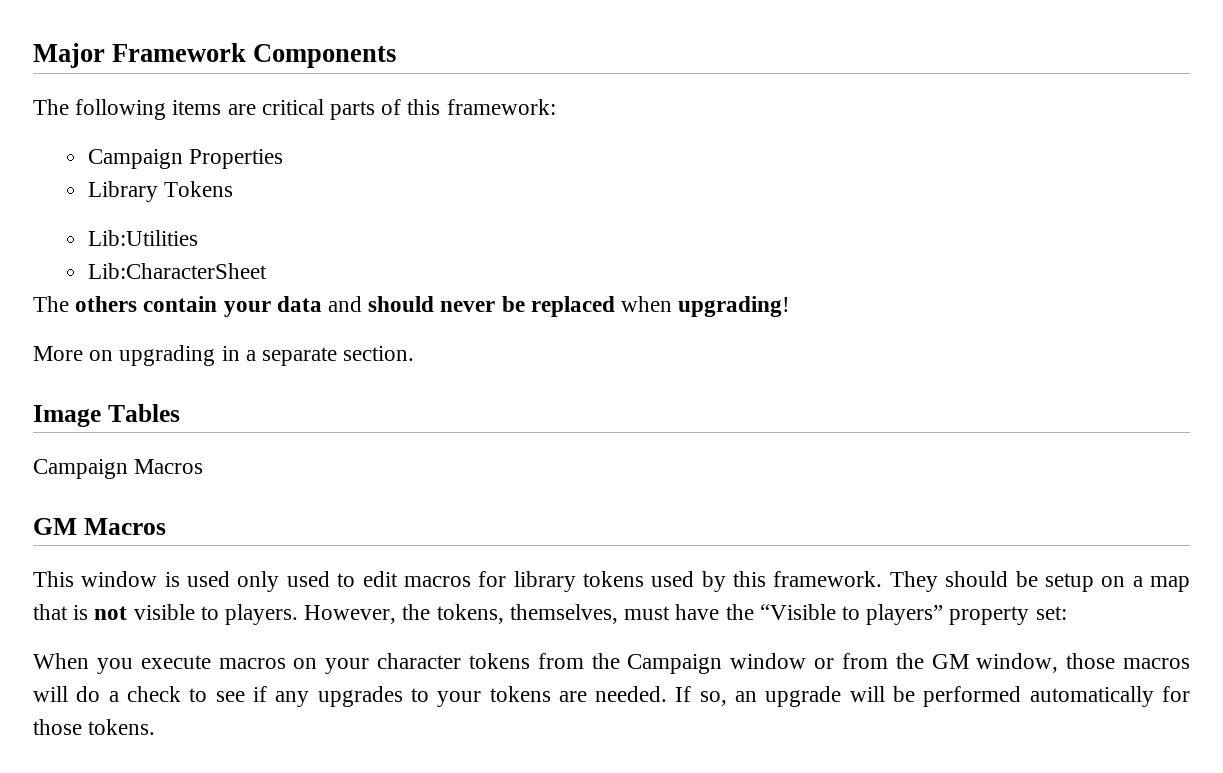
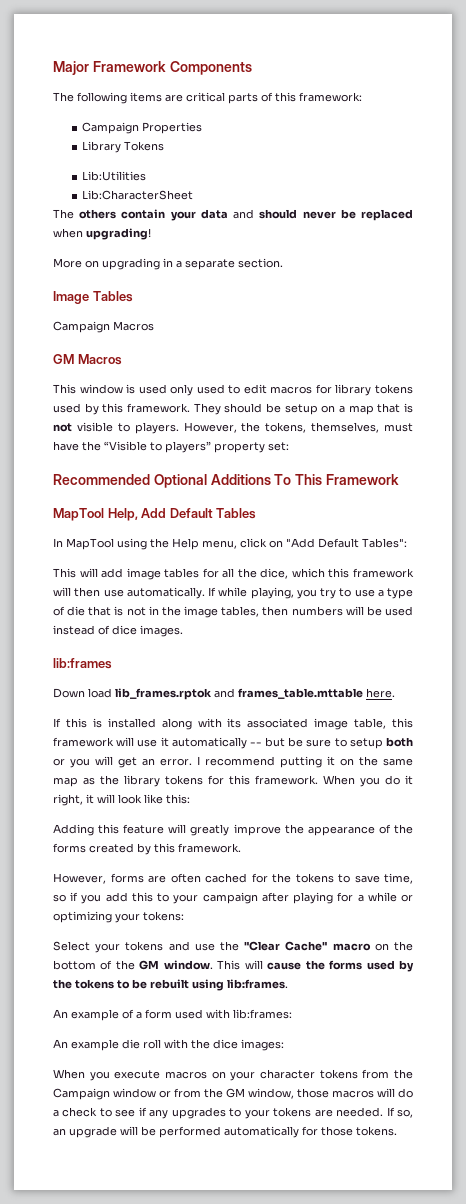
(1067, 613) none -> [53,474,399,488] [53,508,257,521] [53,538,407,550] [53,568,414,580] [53,587,413,599] [53,606,413,618] [53,625,183,637] [53,658,112,669] [53,688,395,700] [53,718,413,730] [53,737,414,749] [53,756,413,768] [53,775,413,787] [53,794,190,806] [53,824,413,836] [53,843,241,855] [53,873,413,884] [53,892,413,904] [53,911,184,923] [53,941,413,953] [53,960,414,972] [53,979,288,991] [53,1009,292,1021] [53,1039,284,1051] // Recommended Optional Additions To This Framework // MapTool Help, Add Default Tables // In MapTool using the Help menu, click on "Add Default Tables": // This will add image tables for all the dice, which this framework will then use automatically. If while playing, you try to use a type of die that is not in the image tables, then numbers will be used instead of dice images. // lib:frames // Down load lib_frames.rptok and frames_table.mttable here. // If this is installed along with its associated image table, this framework will use it automatically -- but be sure to setup both or you will get an error. I recommend putting it on the same map as the library tokens for this framework. When you do it right, it will look like this: // Adding this feature will greatly improve the appearance of the forms created by this framework. // However, forms are often cached for the tokens to save time, so if you add this to your campaign after playing for a while or optimizing your tokens: // Select your tokens and use the "Clear Cache" macro on the bottom of the GM window. This will cause the forms used by the tokens to be rebuilt using lib:frames. // An example of a form used with lib:frames: // An example die roll with the dice images:

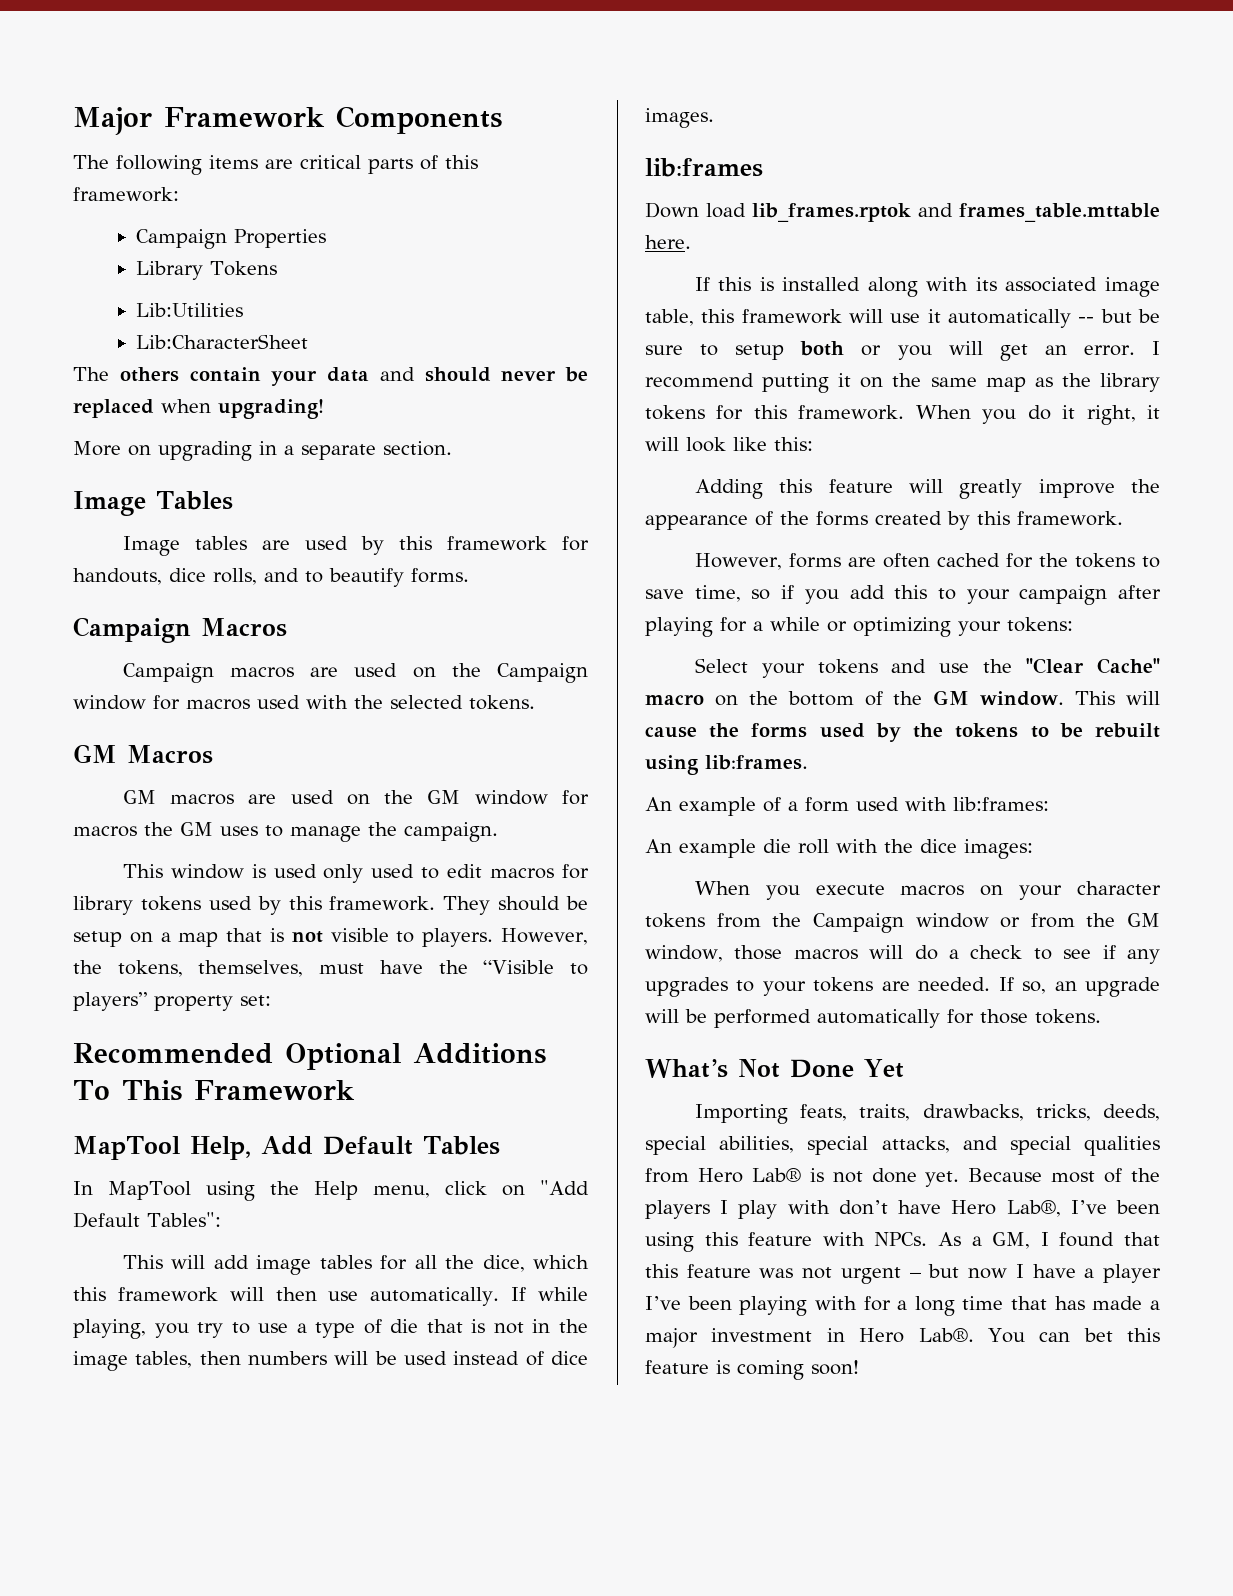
[53,321,154,333] [53,354,122,365] Campaign Macros // GM Macros -> [122,536,590,556] [73,568,469,587] [73,617,287,643] [122,663,588,683] [73,695,535,710] [73,744,213,764] [122,790,589,805] [73,822,498,842] Image tables are used by this framework for handouts, dice rolls, and to beautify forms. // Campaign Macros // Campaign macros are used on the Campaign window for macros used with the selected tokens. // GM Macros // GM macros are used on the GM window for macros the GM uses to manage the campaign.
(397, 1131) none -> [645,1059,904,1078] [694,1104,1160,1124] [645,1136,1160,1156] [645,1168,1160,1187] [645,1200,1160,1219] [645,1232,1160,1252] [645,1264,1161,1284] [645,1296,1160,1316] [645,1328,1160,1348] [645,1360,859,1380] // What’s Not Done Yet // Importing feats, traits, drawbacks, tricks, deeds, special abilities, special attacks, and special qualities from Hero Lab® is not done yet. Because most of the players I play with don’t have Hero Lab®, I’ve been using this feature with NPCs. As a GM, I found that this feature was not urgent – but now I have a player I’ve been playing with for a long time that has made a major investment in Hero Lab®. You can bet this feature is coming soon!

